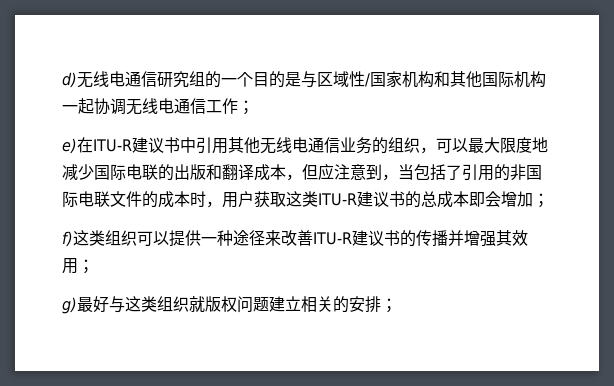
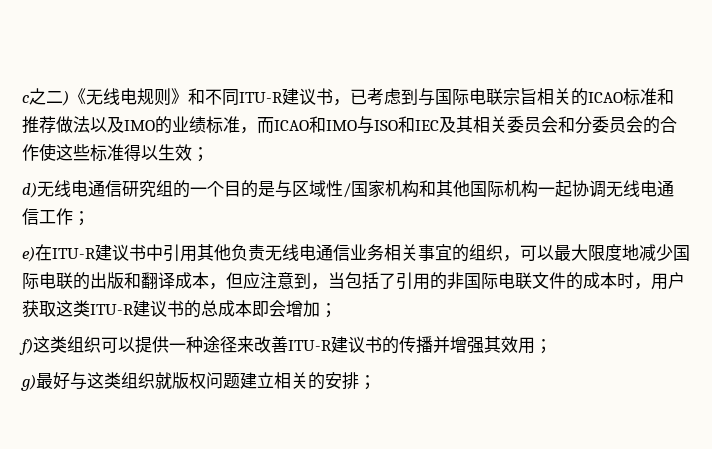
(62, 80) none -> [22,88,674,106] [22,116,677,134] [22,143,209,162] c之二)《无线电规则》和不同ITU-R建议书，已考虑到与国际电联宗旨相关的ICAO标准和推荐做法以及IMO的业绩标准，而ICAO和IMO与ISO和IEC及其相关委员会和分委员会的合作使这些标准得以生效； //
(260, 145) none -> [231,244,265,261] 负责
(372, 145) none -> [384,244,452,261] 相关事宜

